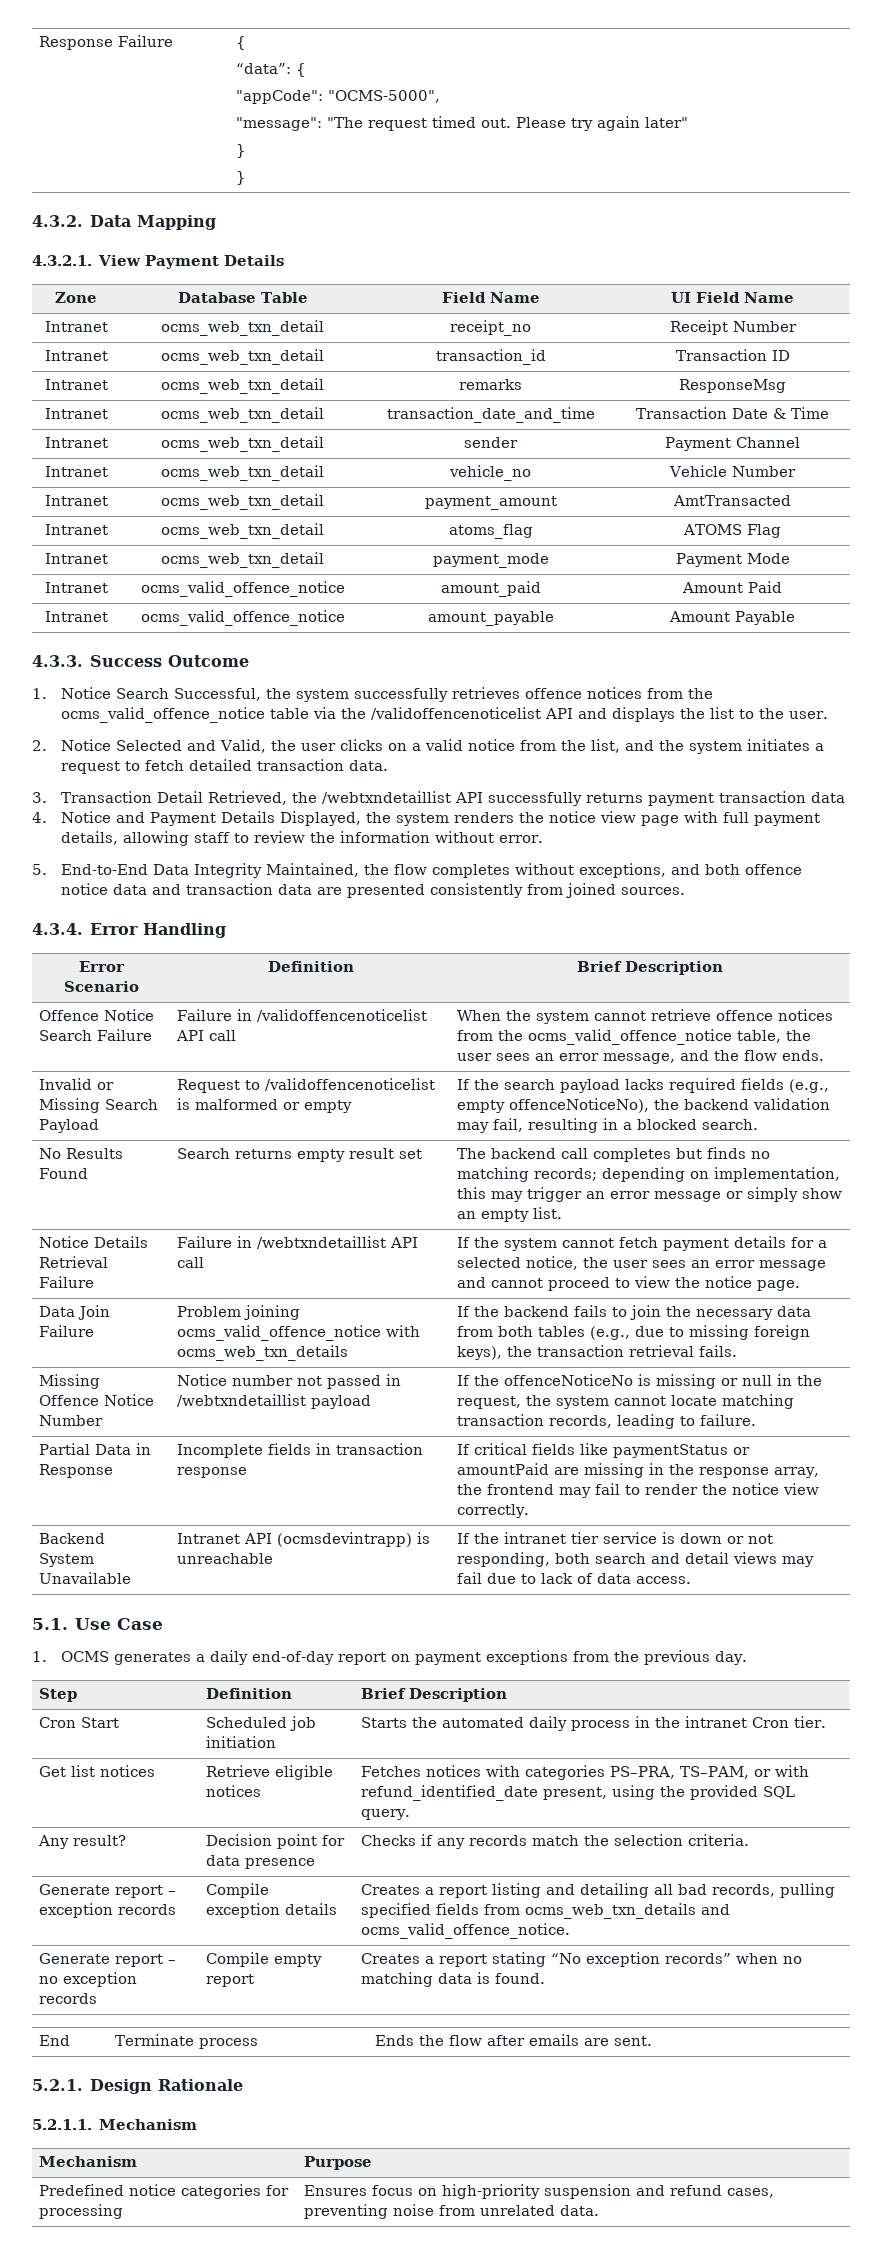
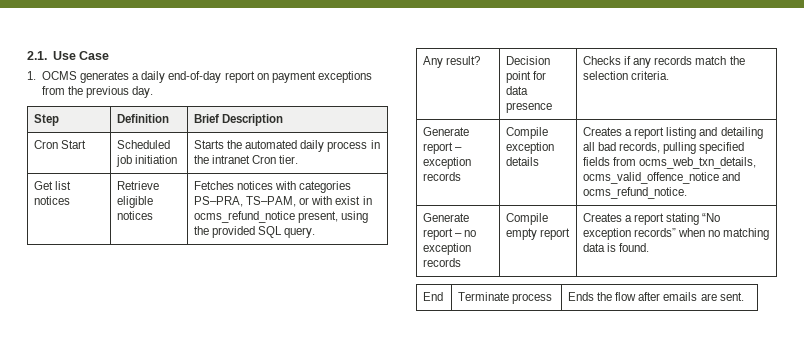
[39,35,174,50] [236,36,247,50] [236,63,307,77] [236,90,441,104] [236,116,689,131] [236,144,247,158] [236,171,247,185] [32,215,217,230] [32,255,285,269] [55,292,97,303] [177,292,308,303] [441,292,540,303] [671,292,794,303] [44,321,108,332] [161,320,324,336] [450,320,531,336] [669,320,797,335] [44,350,108,361] [161,349,324,365] [435,349,546,365] [675,349,790,361] [44,379,108,390] [161,378,324,394] [459,379,522,390] [679,379,786,393] [44,408,108,419] [161,407,324,423] [386,407,595,423] [636,407,829,419] [44,437,108,448] [161,436,324,452] [464,437,518,448] [665,437,800,451] [44,466,108,477] [161,465,324,481] [449,465,531,481] [669,465,796,477] [44,495,108,506] [161,494,324,510] [424,496,557,510] [673,495,791,506] [44,524,108,535] [161,523,324,539] [448,524,533,539] [683,524,781,538] [44,553,108,564] [161,552,324,568] [432,553,549,568] [675,553,790,567] [44,582,108,593] [140,581,345,597] [440,581,541,597] [682,581,782,593] [44,611,108,622] [140,610,345,626] [427,611,554,626] [669,611,795,625] [32,655,250,667] [32,687,713,702] [60,707,828,723] [32,739,824,754] [60,759,388,774] [32,791,845,806] [32,811,820,826] [60,831,543,846] [32,863,802,878] [60,883,685,898] [32,923,227,938] [79,961,125,972] [64,981,139,992] [267,961,354,972] [577,961,723,975] [39,1009,155,1021] [39,1029,153,1041] [177,1009,428,1022] [176,1030,237,1041] [457,1009,834,1024] [457,1029,812,1045] [457,1050,825,1064] [39,1078,115,1090] [39,1098,159,1113] [39,1119,100,1133] [177,1078,436,1093] [177,1098,353,1113] [457,1078,830,1093] [457,1098,831,1113] [457,1118,759,1133] [39,1148,124,1159] [39,1168,89,1179] [177,1148,423,1162] [457,1147,771,1162] [457,1167,841,1182] [457,1187,843,1202] [457,1207,563,1222] [39,1236,149,1248] [39,1256,109,1268] [39,1276,95,1288] [177,1236,419,1249] [177,1257,205,1268] [457,1236,828,1251] [457,1256,827,1271] [457,1276,801,1291] [39,1305,111,1320] [39,1325,95,1337] [177,1305,301,1320] [177,1325,421,1341] [177,1345,349,1361] [457,1305,812,1320] [457,1325,811,1340] [457,1345,738,1360] [39,1374,101,1389] [39,1394,155,1406] [39,1415,104,1426] [177,1374,402,1389] [177,1394,372,1409] [457,1374,823,1389] [457,1394,795,1409] [457,1414,757,1429] [39,1443,152,1455] [39,1464,114,1478] [177,1443,424,1458] [177,1467,248,1478] [457,1443,751,1458] [457,1463,820,1478] [457,1483,820,1498] [457,1504,530,1518] [39,1533,106,1544] [39,1553,95,1567] [39,1572,132,1584] [177,1532,431,1547] [177,1553,274,1564] [457,1532,774,1544] [457,1552,815,1567] [457,1572,692,1584] [32,1618,68,1630] Response Failure | { // “data”: { // "appCode": "OCMS-5000", // "message": "The request timed out. Please try again later" // } // } // 4.3.2. Data Mapping // 4.3.2.1. View Payment Details // Zone | Database Table | Field Name | UI Field Name // Intranet | ocms_web_txn_detail | receipt_no | Receipt Number // Intranet | ocms_web_txn_detail | transaction_id | Transaction ID // Intranet | ocms_web_txn_detail | remarks | ResponseMsg // Intranet | ocms_web_txn_detail | transaction_date_and_time | Transaction Date & Time // Intranet | ocms_web_txn_detail | sender | Payment Channel // Intranet | ocms_web_txn_detail | vehicle_no | Vehicle Number // Intranet | ocms_web_txn_detail | payment_amount | AmtTransacted // Intranet | ocms_web_txn_detail | atoms_flag | ATOMS Flag // Intranet | ocms_web_txn_detail | payment_mode | Payment Mode // Intranet | ocms_valid_offence_notice | amount_paid | Amount Paid // Intranet | ocms_valid_offence_notice | amount_payable | Amount Payable // 4.3.3. Success Outcome // 1. Notice Search Successful, the system successfully retrieves offence notices from the ocms_valid_offence_notice table via the /validoffencenoticelist API and displays the list to the user. // 2. Notice Selected and Valid, the user clicks on a valid notice from the list, and the system initiates a request to fetch detailed transaction data. // 3. Transaction Detail Retrieved, the /webtxndetaillist API successfully returns payment transaction data // 4. Notice and Payment Details Displayed, the system renders the notice view page with full payment details, allowing staff to review the information without error. // 5. End-to-End Data Integrity Maintained, the flow completes without exceptions, and both offence notice data and transaction data are presented consistently from joined sources. // 4.3.4. Error Handling // Error Scenario | Definition | Brief Description // Offence Notice Search Failure | Failure in /validoffencenoticelist API call | When the system cannot retrieve offence notices from the ocms_valid_offence_notice table, the user sees an error message, and the flow ends. // Invalid or Missing Search Payload | Request to /validoffencenoticelist is malformed or empty | If the search payload lacks required fields (e.g., empty offenceNoticeNo), the backend validation may fail, resulting in a blocked search. // No Results Found | Search returns empty result set | The backend call completes but finds no matching records; depending on implementation, this may trigger an error message or simply show an empty list. // Notice Details Retrieval Failure | Failure in /webtxndetaillist API call | If the system cannot fetch payment details for a selected notice, the user sees an error message and cannot proceed to view the notice page. // Data Join Failure | Problem joining ocms_valid_offence_notice with ocms_web_txn_details | If the backend fails to join the necessary data from both tables (e.g., due to missing foreign keys), the transaction retrieval fails. // Missing Offence Notice Number | Notice number not passed in /webtxndetaillist payload | If the offenceNoticeNo is missing or null in the request, the system cannot locate matching transaction records, leading to failure. // Partial Data in Response | Incomplete fields in transaction response | If critical fields like paymentStatus or amountPaid are missing in the response array, the frontend may fail to render the notice view correctly. // Backend System Unavailable | Intranet API (ocmsdevintrapp) is unreachable | If the intranet tier service is down or not responding, both search and detail views may fail due to lack of data access. // 5.1. -> [27,51,47,60] 2.1.
[361,1785,539,1801] refund_identified_date -> [335,196,372,205] [194,211,296,223] exist in ocms_refund_notice
[525,1903,731,1919] [361,1923,571,1939] ocms_web_txn_details and ocms_valid_offence_notice. -> [639,157,757,169] [583,172,741,184] [583,187,688,199] ocms_web_txn_details, ocms_valid_offence_notice and ocms_refund_notice.
[32,2079,244,2094] [32,2119,198,2130] [39,2156,138,2167] [304,2156,373,2170] [39,2184,290,2199] [39,2204,124,2219] [304,2184,775,2199] [304,2204,600,2219] // 5.2.1. Design Rationale // 5.2.1.1. Mechanism // Mechanism | Purpose // Predefined notice categories for processing | Ensures focus on high-priority suspension and refund cases, preventing noise from unrelated data. -> (744, 296) none

